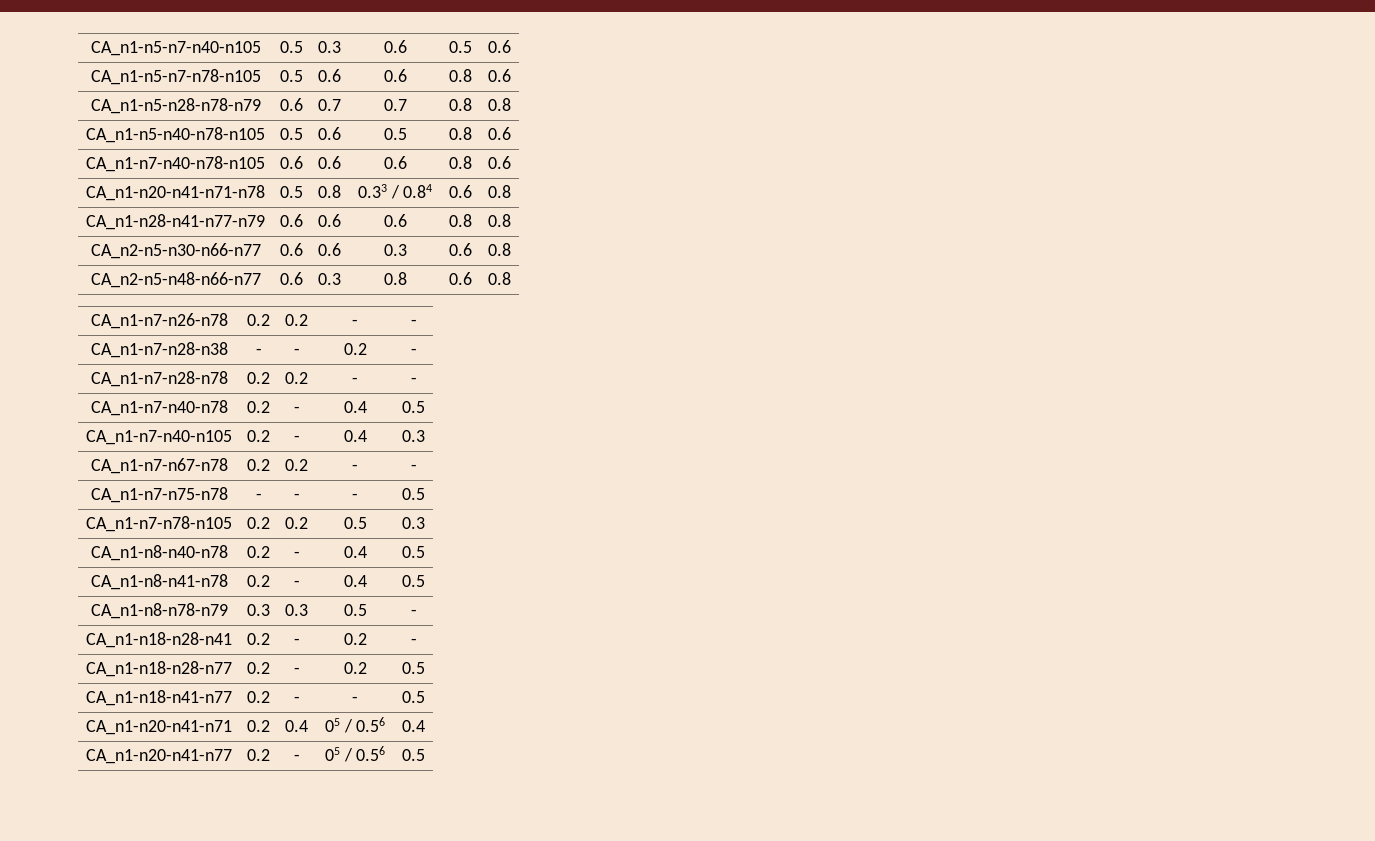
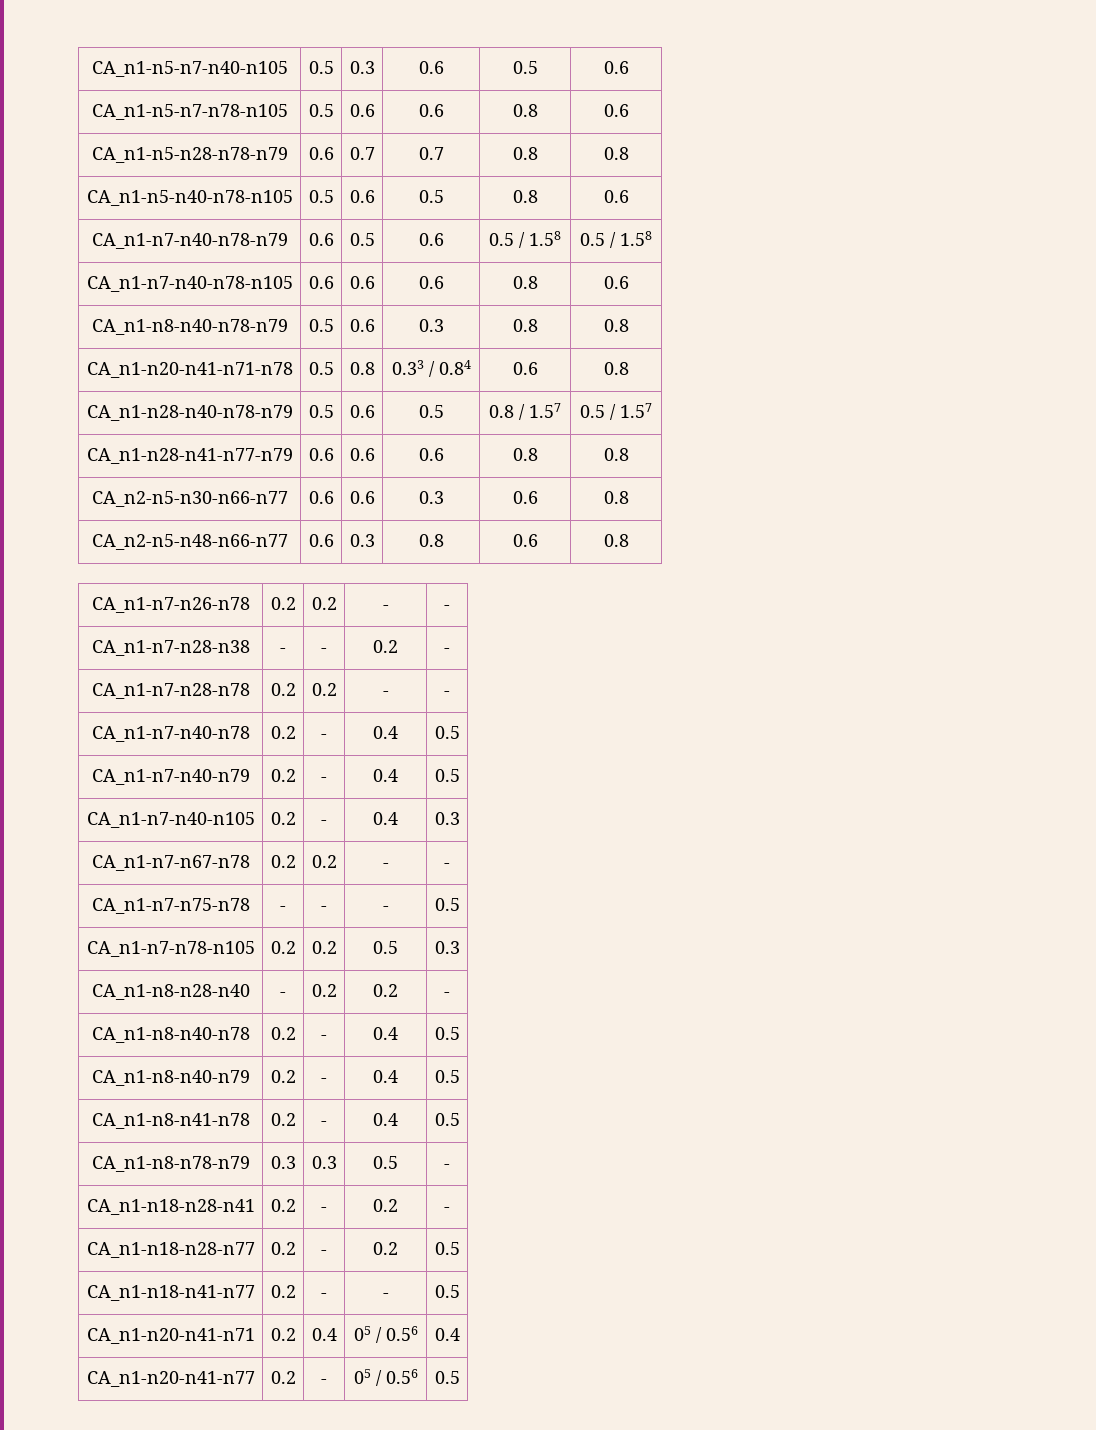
(511, 133) none -> [91,233,288,249] [308,233,334,246] [349,233,375,246] [418,233,444,246] [489,231,561,248] [580,231,652,248] // CA_n1-n7-n40-n78-n79 | 0.6 | 0.5 | 0.6 | 0.5 / 1.58 | 0.5 / 1.58
(511, 162) none -> [91,319,288,335] [308,319,334,332] [349,319,375,332] [418,319,444,332] [512,319,538,332] [603,319,629,332] // CA_n1-n8-n40-n78-n79 | 0.5 | 0.6 | 0.3 | 0.8 | 0.8
(511, 191) none -> [86,405,293,421] [308,405,334,418] [349,405,375,418] [418,405,444,418] [489,403,561,420] [580,403,652,420] // CA_n1-n28-n40-n78-n79 | 0.5 | 0.6 | 0.5 | 0.8 / 1.57 | 0.5 / 1.57
(425, 407) none -> [91,769,250,785] [270,769,296,782] [321,777,327,782] [373,769,399,782] [434,769,460,782] // CA_n1-n7-n40-n79 | 0.2 | - | 0.4 | 0.5
(425, 523) none -> [91,984,250,1000] [280,992,286,997] [311,984,337,997] [373,984,399,997] [444,992,451,997] // CA_n1-n8-n28-n40 | - | 0.2 | 0.2 | -
(425, 552) none -> [91,1070,250,1086] [270,1070,296,1083] [321,1078,327,1083] [373,1070,399,1083] [434,1070,460,1083] // CA_n1-n8-n40-n79 | 0.2 | - | 0.4 | 0.5

